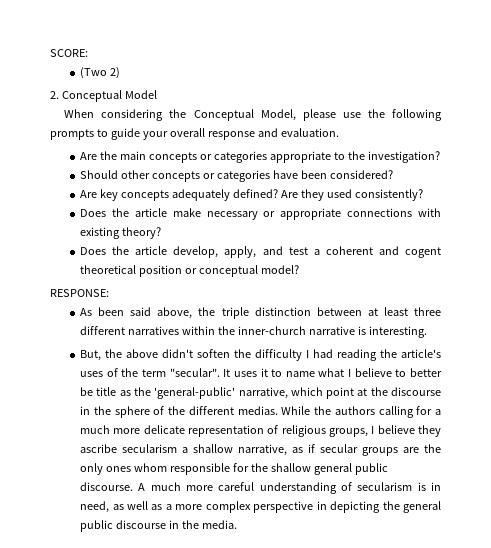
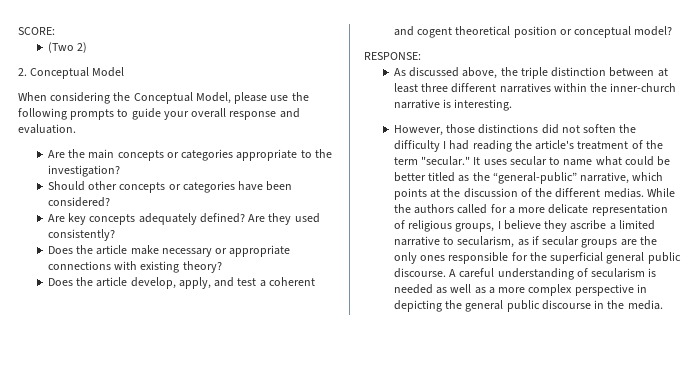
[98,307,152,316] been said -> [409,67,460,77] discussed
[80,349,194,361] But, the above didn't -> [393,124,580,136] However, those distinctions did not
[80,371,104,377] uses -> [577,141,629,150] treatment
[169,368,220,377] "secular". -> [421,156,471,166] "secular."
[260,368,268,377] it -> [509,156,547,166] secular
[348,368,442,377] [80,387,117,396] I believe to better be title -> [624,156,671,166] [393,172,456,182] could be better titled
[154,387,236,399] 'general-public' -> [492,172,577,184] “general-public”
[326,387,355,399] point -> [393,188,427,200] points
[390,387,441,396] [80,406,150,418] discourse in the sphere -> [463,188,518,198] discussion
[378,406,414,418] calling -> [457,204,488,214] called
[80,425,111,434] much -> (515, 210) none
[122,444,288,456] secularism a shallow narrative, -> [609,220,655,230] [393,236,515,248] a limited narrative to secularism,
[134,463,168,472] whom -> (446, 258) none
[270,463,311,472] shallow -> [550,252,604,264] superficial
[150,482,214,491] much more -> (457, 273) none
[431,482,441,491] [80,501,110,513] in need, -> [393,284,433,294] needed

